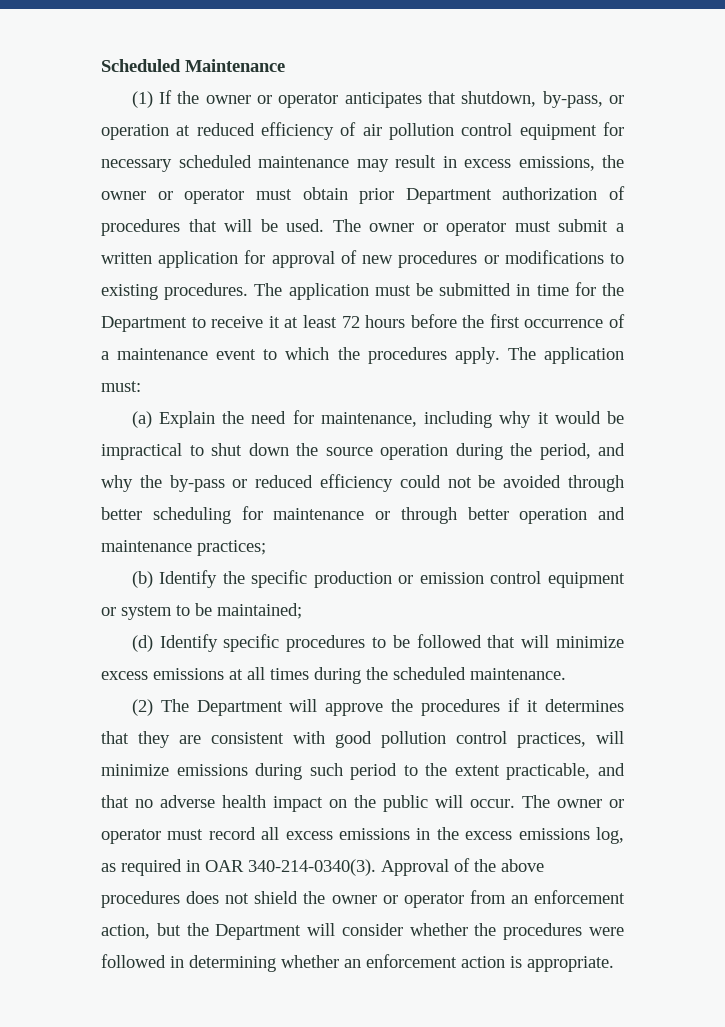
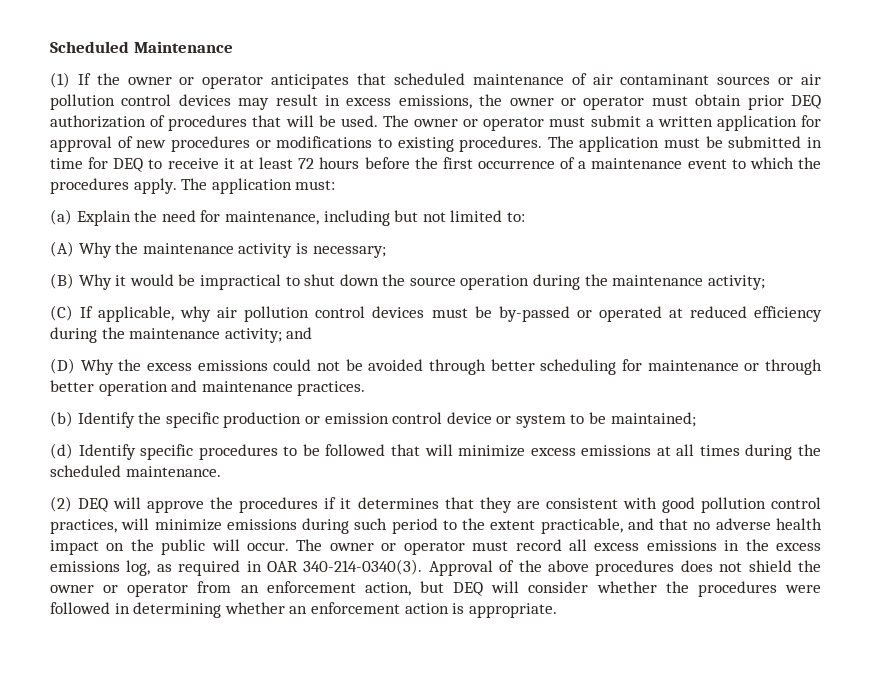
[461,91,624,108] [101,122,624,140] [101,155,349,172] shutdown, by-pass, or operation at reduced efficiency of air pollution control equipment for necessary scheduled maintenance -> [393,73,822,85] [50,94,231,110] scheduled maintenance of air contaminant sources or air pollution control devices
[405,188,492,204] Department -> [790,95,821,109] DEQ
[601,283,624,296] [101,316,187,332] the Department -> [113,158,144,172] DEQ
[499,411,532,428] why -> [394,210,525,222] [50,241,386,258] [50,273,112,290] but not limited to: // (A) Why the maintenance activity is necessary; // (B) Why
[539,443,625,460] [101,474,393,492] period, and why the by-pass or reduced efficiency -> [612,275,765,290] [50,305,823,322] [50,327,313,343] [50,358,268,375] maintenance activity; // (C) If applicable, why air pollution control devices must be by-passed or operated at reduced efficiency during the maintenance activity; and // (D) Why the excess emissions
[197,540,266,556] practices; -> [297,381,366,396] practices.
[548,572,625,588] equipment -> [446,412,492,424] device
[160,699,283,716] The Department -> [78,498,109,512] DEQ
[186,923,302,940] the Department -> [453,582,484,596] DEQ

